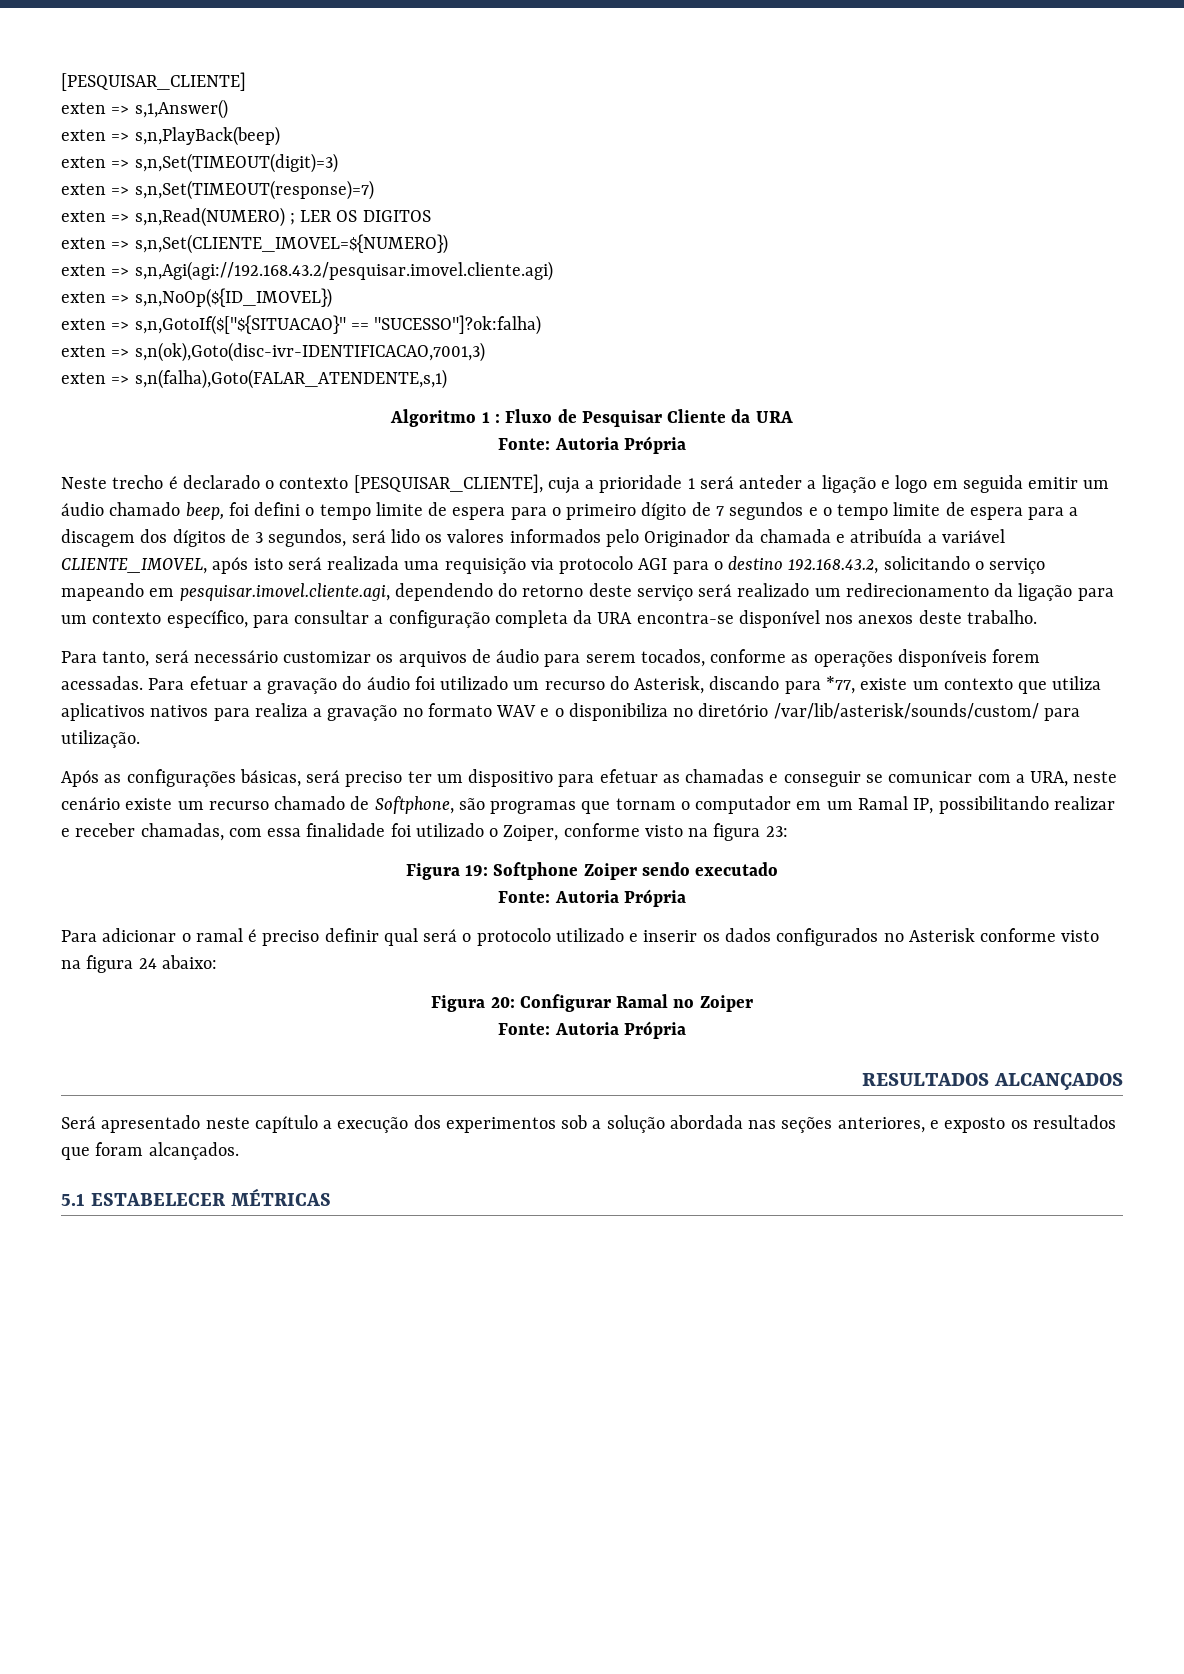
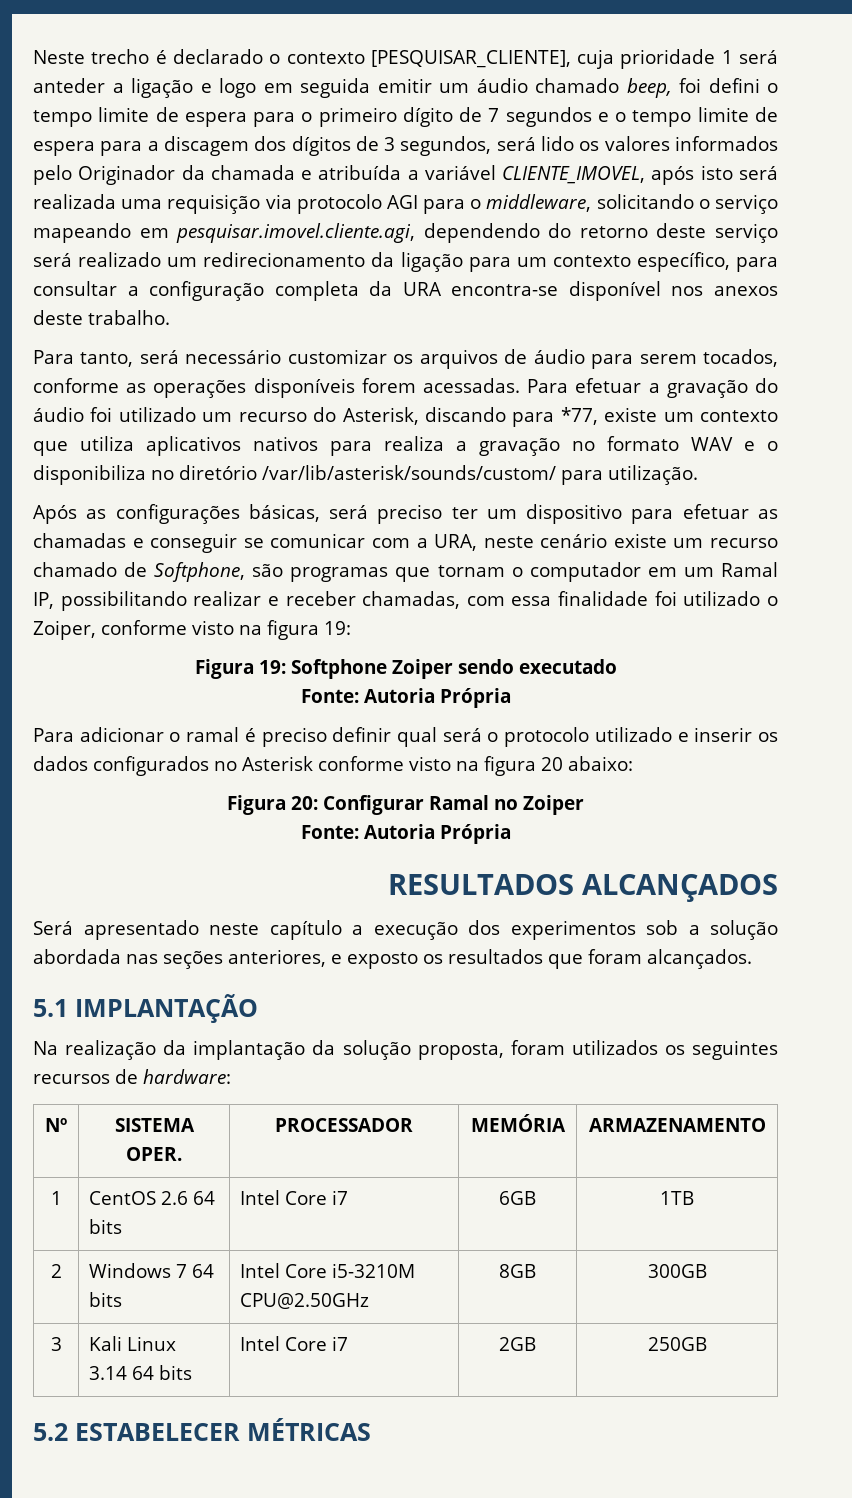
[61,72,246,91] [61,99,228,119] [61,126,280,146] [61,153,338,173] [61,180,374,200] [61,207,431,227] [61,234,448,254] [61,261,553,281] [61,288,332,308] [61,315,542,335] [61,342,485,362] [61,369,447,389] [390,409,793,427] [498,436,686,454] [PESQUISAR_CLIENTE] // exten => s,1,Answer() // exten => s,n,PlayBack(beep) // exten => s,n,Set(TIMEOUT(digit)=3) // exten => s,n,Set(TIMEOUT(response)=7) // exten => s,n,Read(NUMERO) ; LER OS DIGITOS // exten => s,n,Set(CLIENTE_IMOVEL=${NUMERO}) // exten => s,n,Agi(agi://192.168.43.2/pesquisar.imovel.cliente.agi) // exten => s,n,NoOp(${ID_IMOVEL}) // exten => s,n,GotoIf($["${SITUACAO}" == "SUCESSO"]?ok:falha) // exten => s,n(ok),Goto(disc-ivr-IDENTIFICACAO,7001,3) // exten => s,n(falha),Goto(FALAR_ATENDENTE,s,1) // Algoritmo 1 : Fluxo de Pesquisar Cliente da URA // Fonte: Autoria Própria // -> (33, 57) none
[585,480,595,489] a -> (615, 59) none
[728,556,879,574] destino 192.168.43.2, -> [486,194,592,212] middleware,
[765,826,788,837] 23: -> [324,621,351,635] 19:
[138,958,157,969] 24 -> [541,757,563,771] 20
(85, 1199) none -> [75,994,258,1023] [33,1040,779,1060] [33,1069,231,1084] [45,1118,67,1132] [114,1118,195,1132] [126,1147,182,1161] [275,1118,413,1132] [470,1114,566,1132] [588,1118,766,1132] [50,1191,62,1205] [89,1191,216,1205] [89,1219,123,1234] [240,1190,349,1205] [499,1191,536,1205] [660,1191,694,1205] [50,1264,62,1278] [89,1263,215,1278] [89,1292,123,1307] [240,1263,416,1278] [240,1293,370,1309] [499,1264,536,1278] [647,1264,707,1278] [50,1337,62,1351] [89,1336,177,1351] [89,1365,193,1380] [240,1336,349,1351] [499,1337,536,1351] [647,1337,707,1351] [33,1423,68,1441] IMPLANTAÇÃO // Na realização da implantação da solução proposta, foram utilizados os seguintes recursos de hardware: // Nº | SISTEMA OPER. | PROCESSADOR | MEMÓRIA | ARMAZENAMENTO // 1 | CentOS 2.6 64 bits | Intel Core i7 | 6GB | 1TB // 2 | Windows 7 64 bits | Intel Core i5-3210M CPU@2.50GHz | 8GB | 300GB // 3 | Kali Linux 3.14 64 bits | Intel Core i7 | 2GB | 250GB // 5.2

